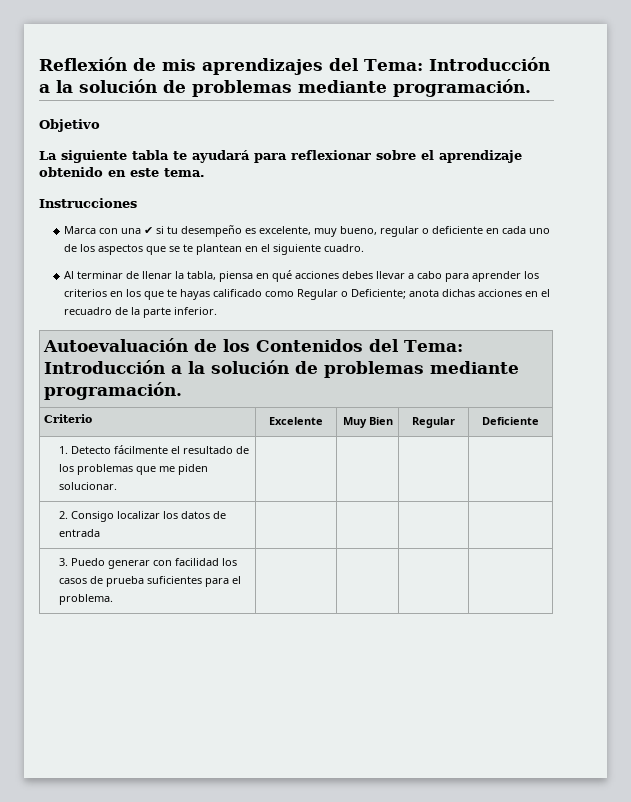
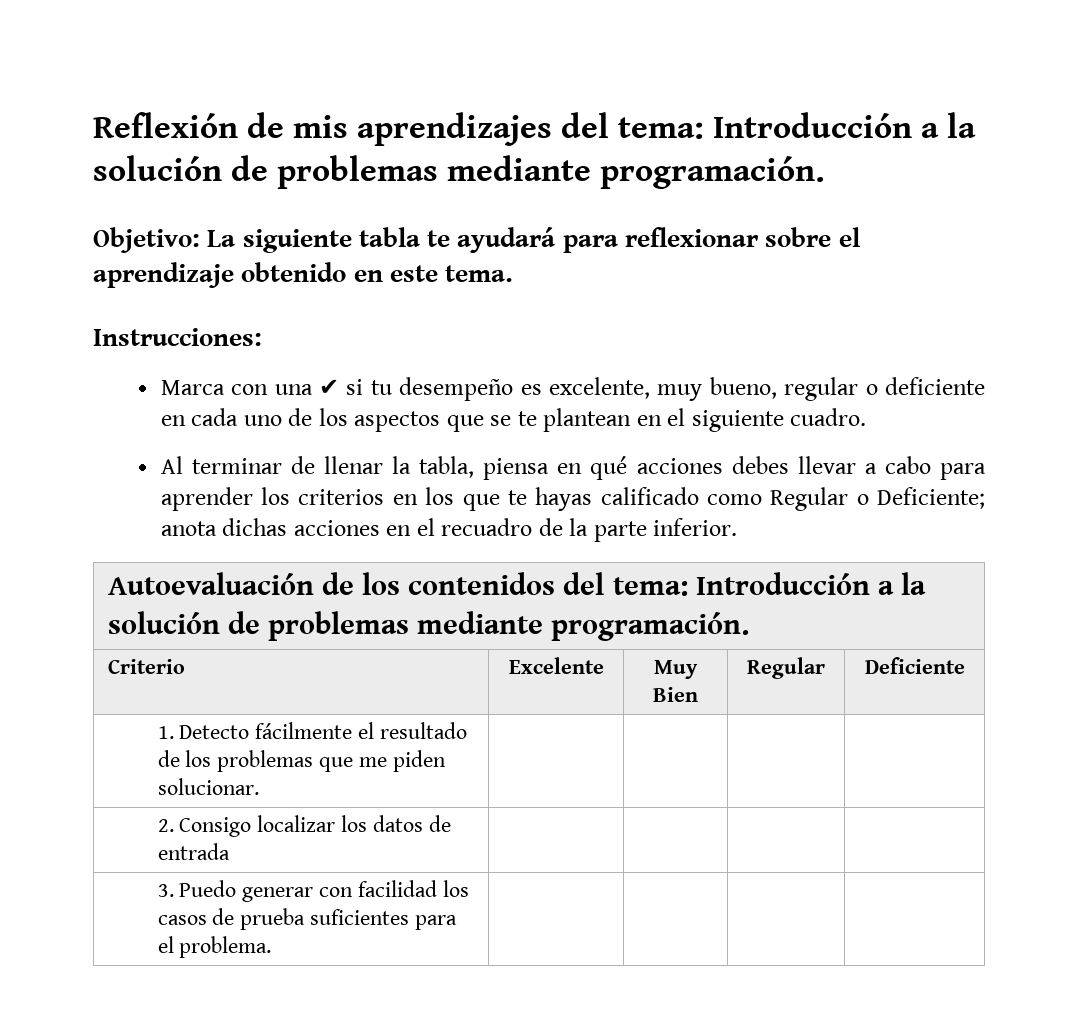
[364,57,550,71] [39,79,531,97] [39,119,100,132] Tema: Introducción a la solución de problemas mediante programación. // Objetivo // -> [618,112,977,139] [93,155,826,189] [93,227,200,253] tema: Introducción a la solución de problemas mediante programación. // Objetivo:
[39,198,137,208] Instrucciones -> [93,328,262,346] Instrucciones:
[255,339,463,352] Contenidos del Tema: -> [408,572,688,596] contenidos del tema:

